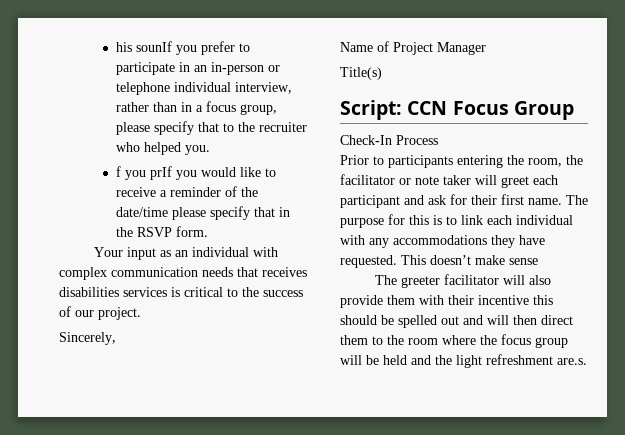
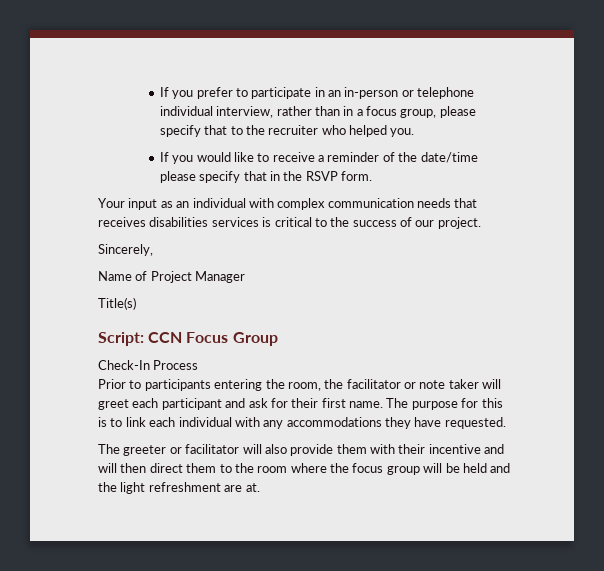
[115,41,172,52] his sounIf -> [159,87,169,97] If
[115,166,172,180] f you prIf -> [159,152,169,162] If
[401,255,538,265] This doesn’t make sense -> (506, 423) none
(440, 282) none -> [169,447,182,454] or
[533,295,553,305] [340,315,459,328] this should be spelled out -> (481, 449) none
[557,358,587,365] are.s. -> [224,483,260,492] are at.

